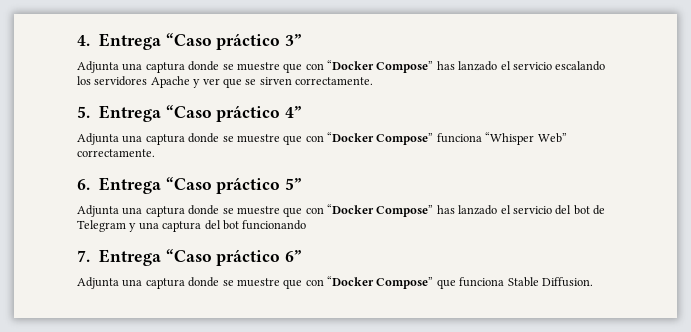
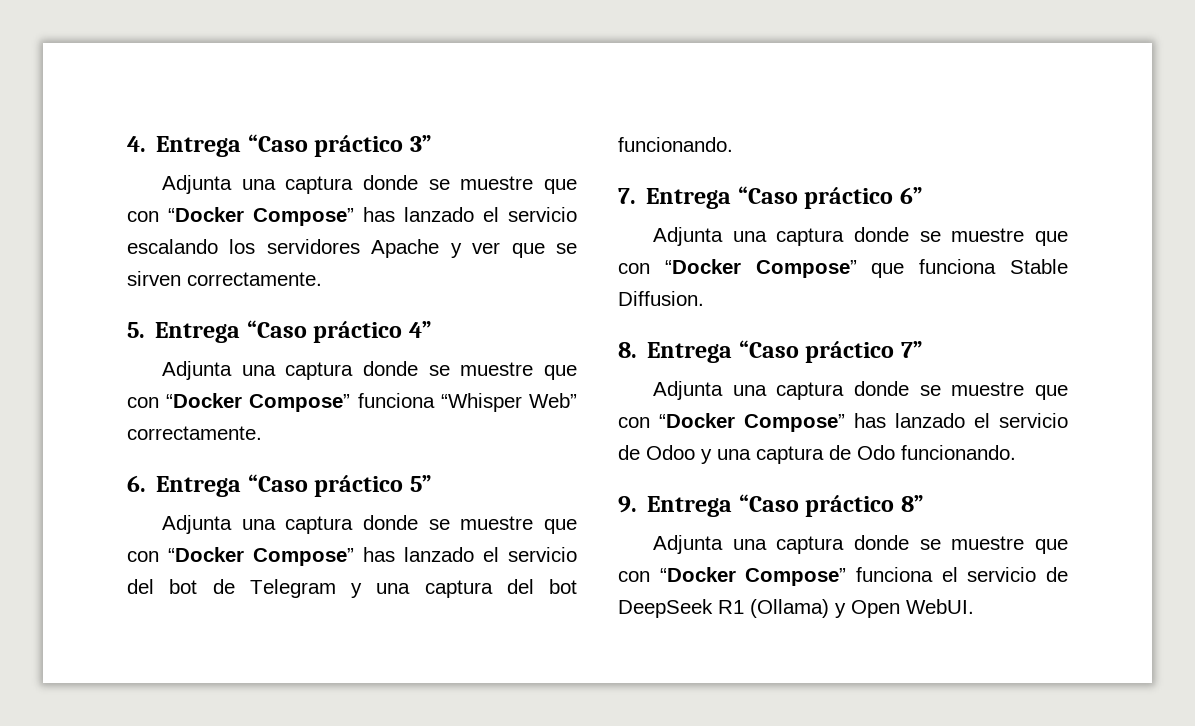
[242,220,307,230] funcionando -> [618,137,733,152] funcionando.
(593, 282) none -> [618,340,923,363] [653,381,1068,400] [618,413,1068,432] [618,445,1016,464] [618,494,924,517] [653,535,1068,554] [618,567,1068,586] [618,599,974,618] // 8. Entrega “Caso práctico 7” // Adjunta una captura donde se muestre que con “Docker Compose” has lanzado el servicio de Odoo y una captura de Odo funcionando. // 9. Entrega “Caso práctico 8” // Adjunta una captura donde se muestre que con “Docker Compose” funciona el servicio de DeepSeek R1 (Ollama) y Open WebUI.

